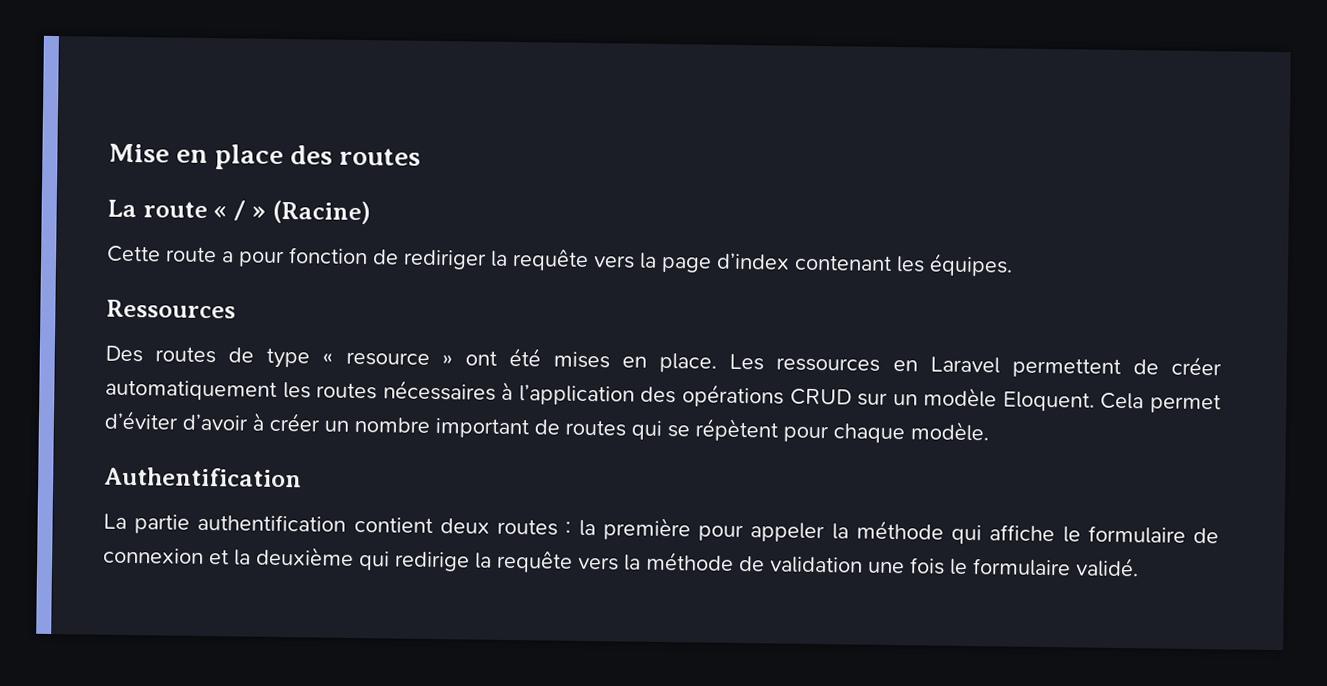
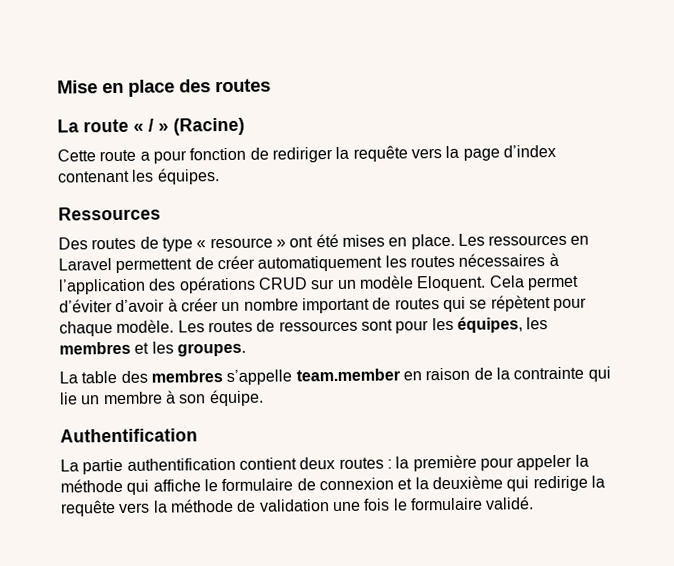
(989, 431) none -> [177,316,549,334] [59,341,246,357] [59,366,611,386] [59,389,264,407] Les routes de ressources sont pour les équipes, les membres et les groupes. // La table des membres s’appelle team.member en raison de la contrainte qui lie un membre à son équipe.

